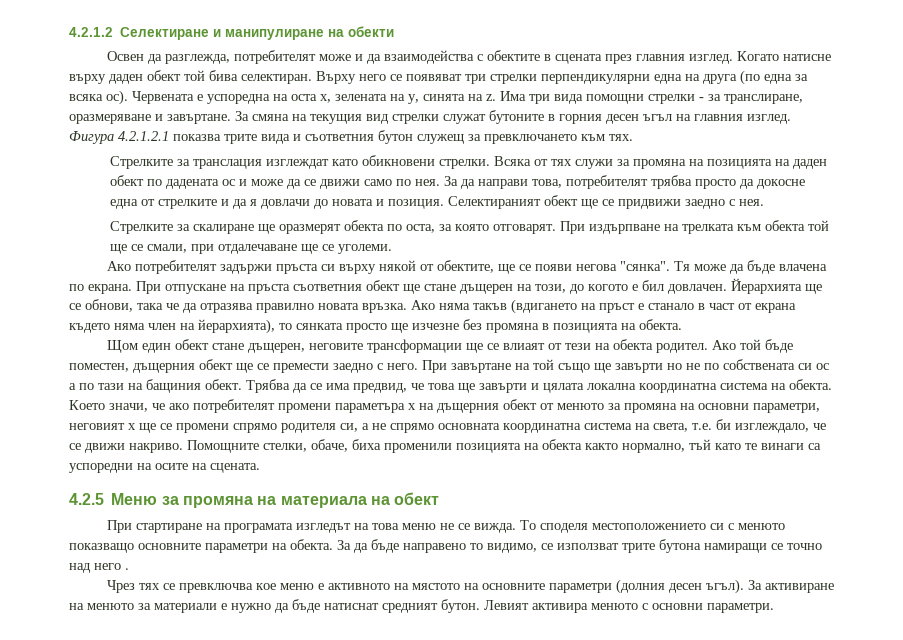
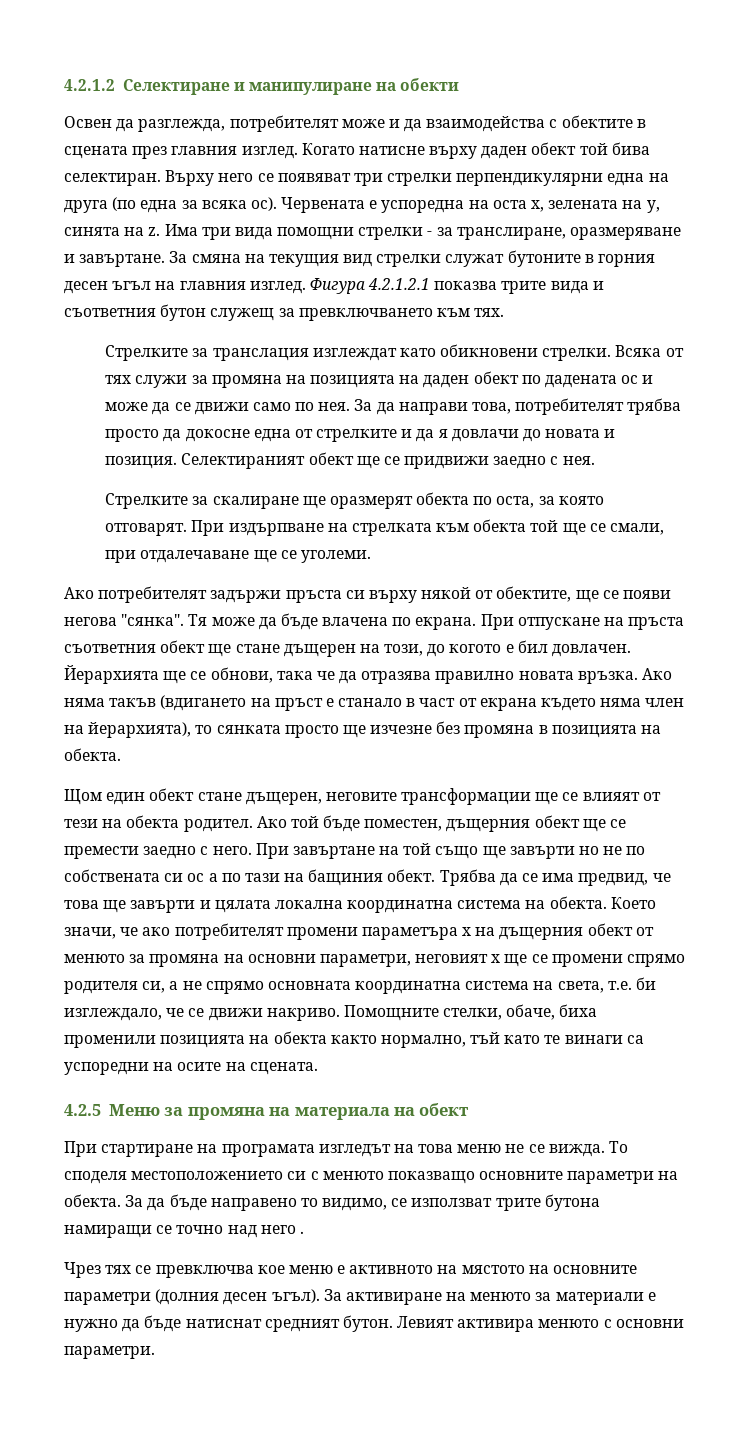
[484,134,577,144] превключането -> [298,308,433,321] превключването
[682,224,735,234] трелката -> [351,523,432,536] стрелката
[502,343,545,350] влиaят -> [582,792,640,801] влияят

